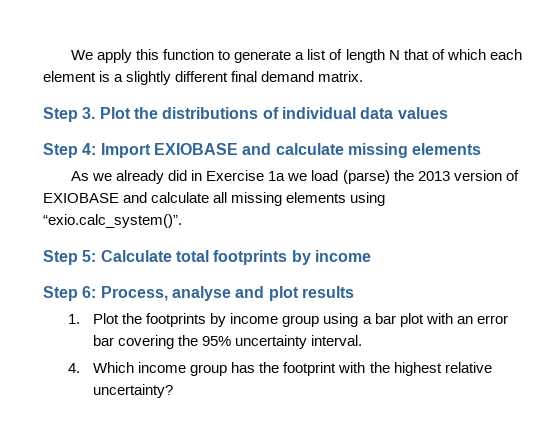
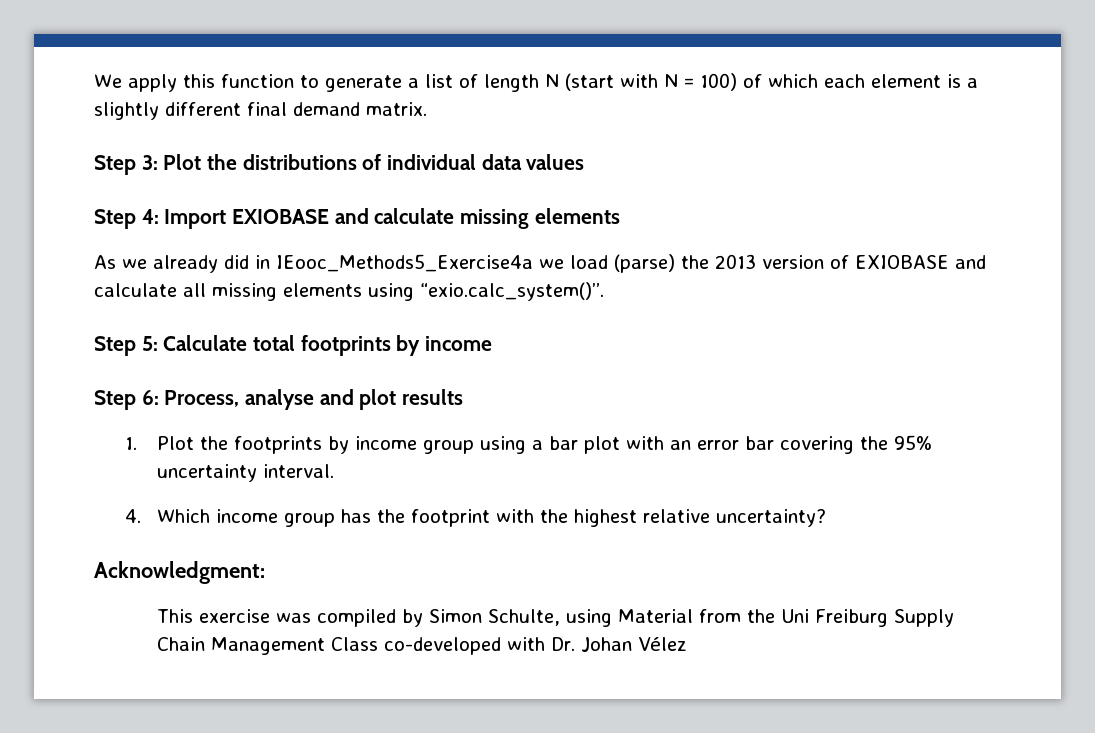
[403,49,429,60] that -> [564,73,737,91] (start with N = 100)
[82,107,96,119] 3. -> [141,155,158,170] 3:
[206,170,286,181] Exercise 1a -> [276,254,533,272] IEooc_Methods5_Exercise4a
(174, 391) none -> [94,561,265,584] [156,609,954,627] [156,637,686,655] // Acknowledgment: // This exercise was compiled by Simon Schulte, using Material from the Uni Freiburg Supply Chain Management Class co-developed with Dr. Johan Vélez

